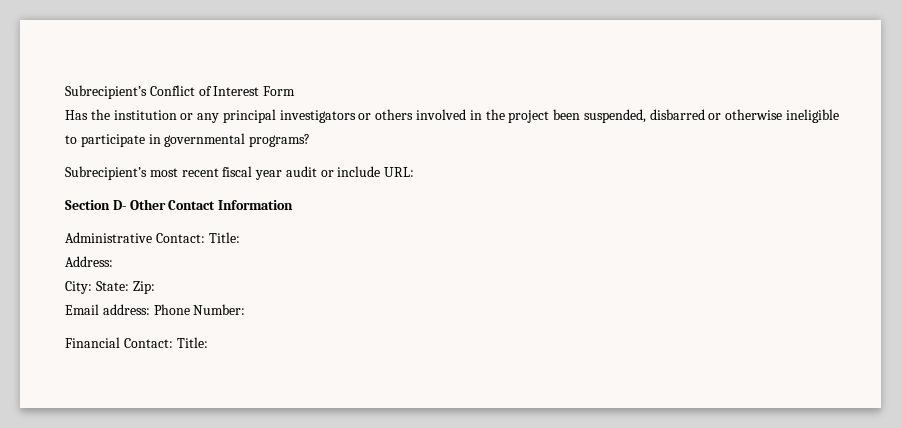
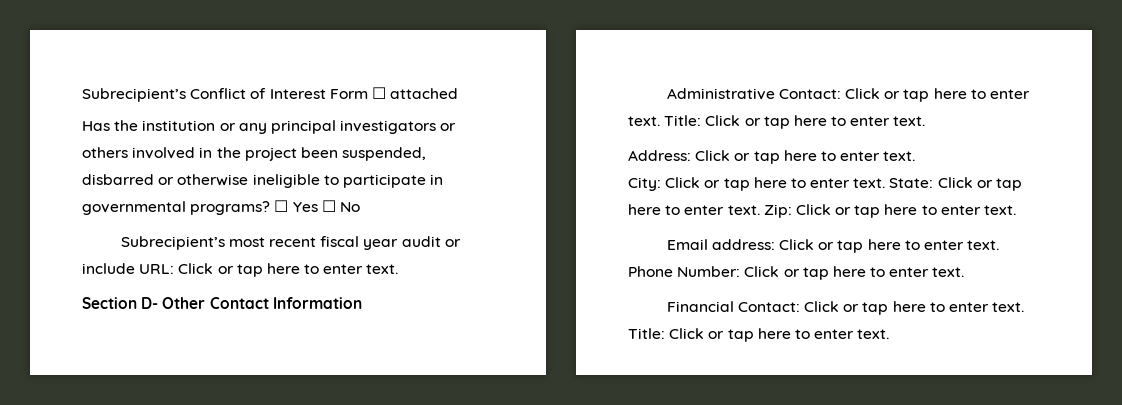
(296, 91) none -> [371,87,459,99] ☐ attached
(311, 140) none -> [274,200,360,212] ☐ Yes ☐ No
(415, 172) none -> [178,263,399,277] Click or tap here to enter text.
[208,232,240,243] [65,256,113,267] [65,281,155,294] [65,304,246,315] [65,337,208,348] Title: // Address: // City: State: Zip: // Email address: Phone Number: // Financial Contact: Title: -> [845,88,1030,102] [628,115,926,129] [628,150,916,164] [628,177,1023,191] [628,204,1017,218] [666,239,1000,253] [628,266,965,280] [666,301,1025,315] [628,328,890,342] Click or tap here to enter text. Title: Click or tap here to enter text. // Address: Click or tap here to enter text. // City: Click or tap here to enter text. State: Click or tap here to enter text. Zip: Click or tap here to enter text. // Email address: Click or tap here to enter text. Phone Number: Click or tap here to enter text. // Financial Contact: Click or tap here to enter text. Title: Click or tap here to enter text.

